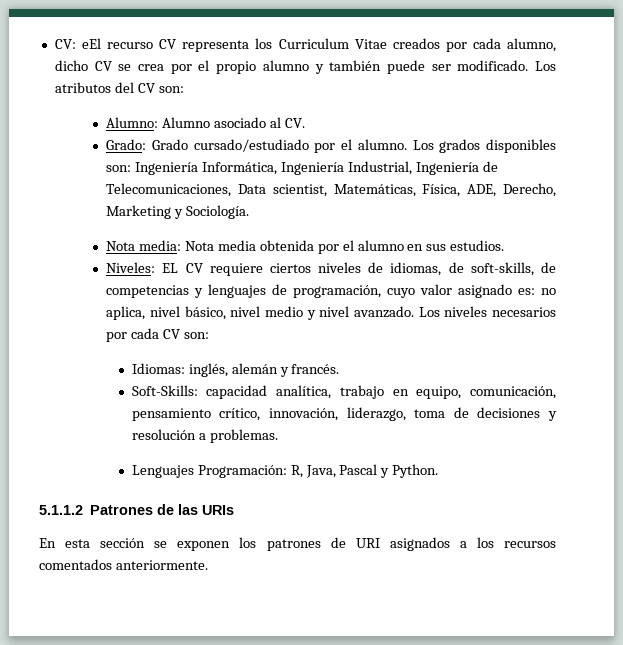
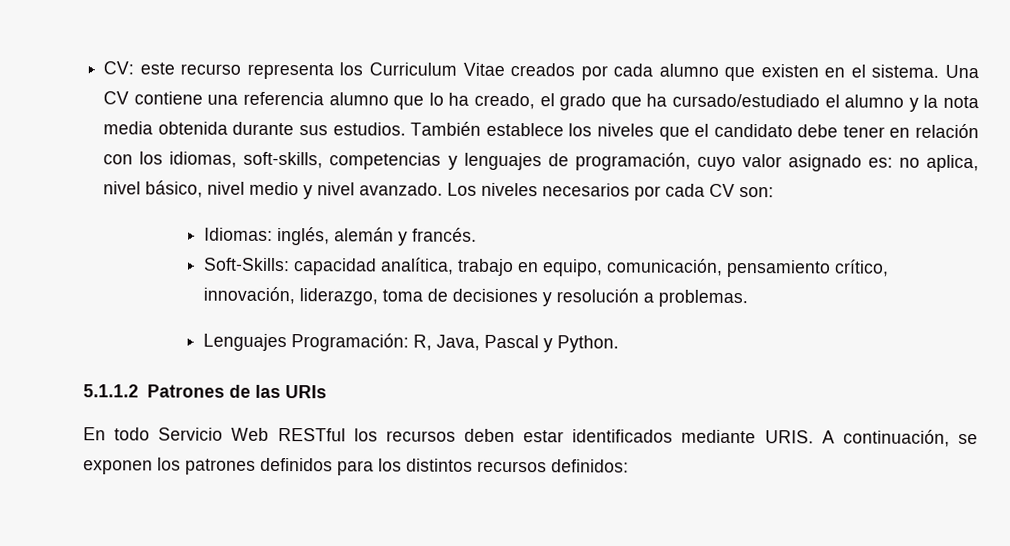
[82,38,177,49] eEl recurso CV -> [139,62,242,75] este recurso
[507,38,557,52] [54,60,556,74] [54,82,184,93] [106,117,305,128] [106,139,556,153] [106,161,498,175] [106,183,556,197] [106,205,249,219] [106,240,505,254] [106,262,557,276] alumno, dicho CV se crea por el propio alumno y también puede ser modificado. Los atributos del CV son: // Alumno: Alumno asociado al CV. // Grado: Grado cursado/estudiado por el alumno. Los grados disponibles son: Ingeniería Informática, Ingeniería Industrial, Ingeniería de Telecomunicaciones, Data scientist, Matemáticas, Física, ADE, Derecho, Marketing y Sociología. // Nota media: Nota media obtenida por el alumno en sus estudios. // Niveles: EL CV requiere ciertos niveles de idiomas, de soft-skills, de -> [658,63,979,82] [103,91,979,112] [103,121,980,141] [103,151,324,169] alumno que existen en el sistema. Una CV contiene una referencia alumno que lo ha creado, el grado que ha cursado/estudiado el alumno y la nota media obtenida durante sus estudios. También establece los niveles que el candidato debe tener en relación con los idiomas, soft-skills,
[65,537,556,551] [39,559,208,570] esta sección se exponen los patrones de URI asignados a los recursos comentados anteriormente. -> [114,427,978,447] [83,457,629,476] todo Servicio Web RESTful los recursos deben estar identificados mediante URIS. A continuación, se exponen los patrones definidos para los distintos recursos definidos:

